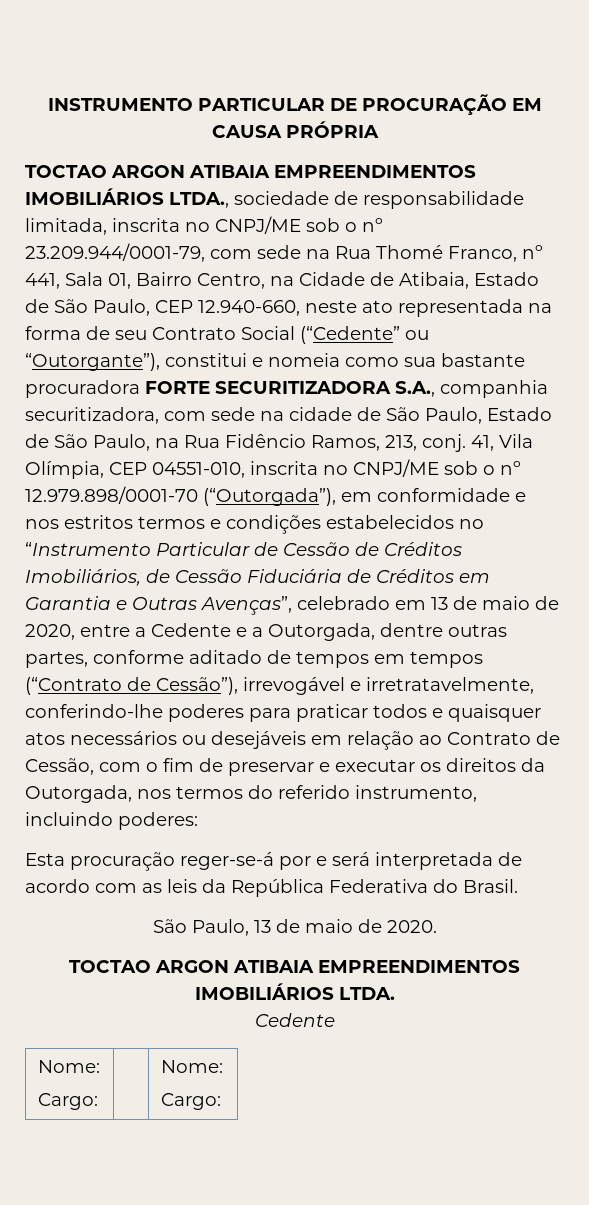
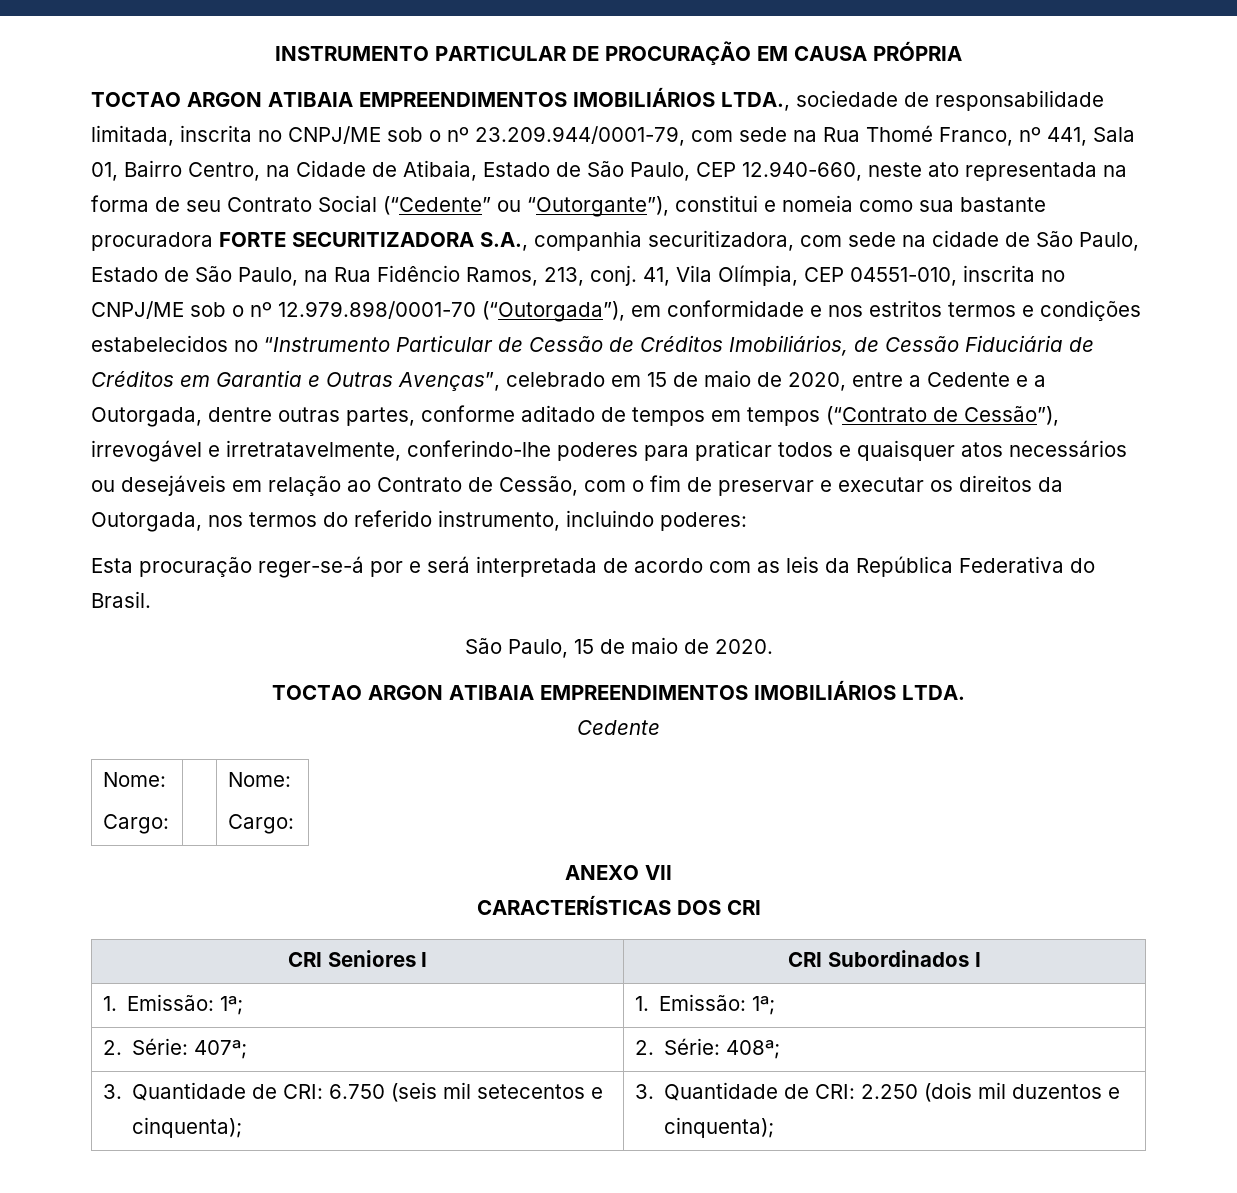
[431,597,448,610] 13 -> [647,372,667,387] 15
[253,920,271,933] 13 -> [573,639,594,654] 15
(221, 1101) none -> [565,865,672,880] [476,895,761,915] [287,950,428,967] [788,950,981,967] [103,994,244,1015] [635,994,776,1015] [103,1038,248,1059] [635,1038,781,1059] [103,1082,604,1102] [132,1117,243,1138] [635,1082,1121,1102] [664,1117,775,1138] // ANEXO VII // CARACTERÍSTICAS DOS CRI // CRI Seniores I | CRI Subordinados I // 1. Emissão: 1ª; | 1. Emissão: 1ª; // 2. Série: 407ª; | 2. Série: 408ª; // 3. Quantidade de CRI: 6.750 (seis mil setecentos e cinquenta); | 3. Quantidade de CRI: 2.250 (dois mil duzentos e cinquenta);

